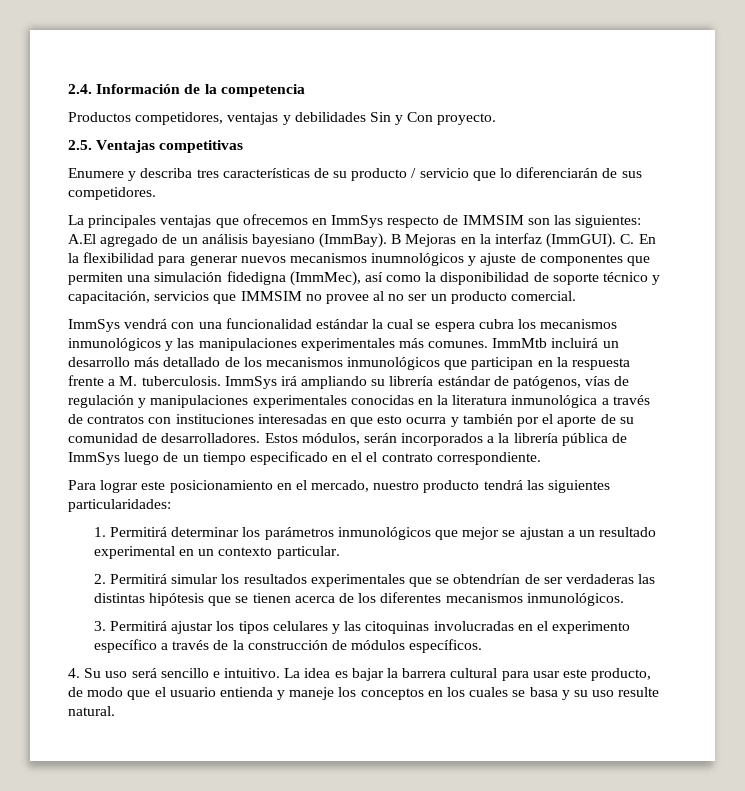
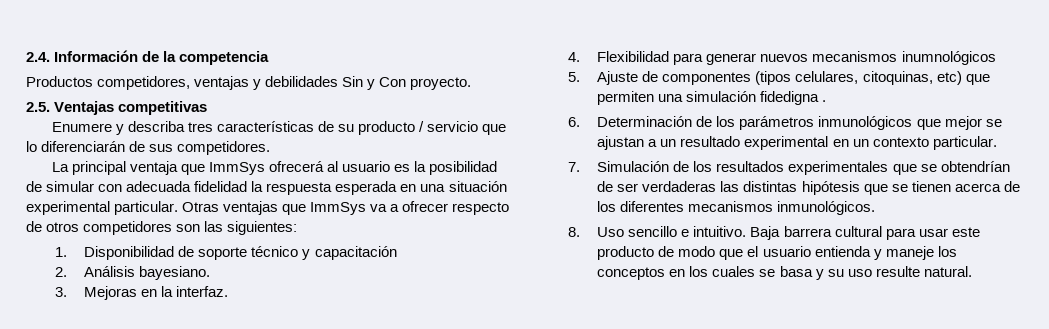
[88,214,642,228] [68,233,656,248] [68,252,155,263] principales ventajas que ofrecemos en ImmSys respecto de IMMSIM son las siguientes: A.El agregado de un análisis bayesiano (ImmBay). B Mejoras en la interfaz (ImmGUI). C. En la flexibilidad -> [71,161,498,175] [26,181,507,195] [26,201,510,215] [26,221,298,235] [55,246,397,260] [55,266,211,280] [55,286,229,300] [568,51,670,62] principal ventaja que ImmSys ofrecerá al usuario es la posibilidad de simular con adecuada fidelidad la respuesta esperada en una situación experimental particular. Otras ventajas que ImmSys va a ofrecer respecto de otros competidores son las siguientes: // 1. Disponibilidad de soporte técnico y capacitación // 2. Análisis bayesiano. // 3. Mejoras en la interfaz. // 4. Flexibilidad
[468,253,623,266] y ajuste de componentes -> [568,71,962,85] // 5. Ajuste de componentes (tipos celulares, citoquinas, etc)
[289,271,661,286] [68,291,577,304] [68,318,618,332] [68,338,619,351] [68,357,631,370] [68,375,630,389] [68,395,650,408] [68,414,634,427] [68,433,628,446] [68,451,541,465] [68,480,611,493] [68,499,171,512] [93,527,240,537] (ImmMec), así como la disponibilidad de soporte técnico y capacitación, servicios que IMMSIM no provee al no ser un producto comercial. // ImmSys vendrá con una funcionalidad estándar la cual se espera cubra los mecanismos inmunológicos y las manipulaciones experimentales más comunes. ImmMtb incluirá un desarrollo más detallado de los mecanismos inmunológicos que participan en la respuesta frente a M. tuberculosis. ImmSys irá ampliando su librería estándar de patógenos, vías de regulación y manipulaciones experimentales conocidas en la literatura inmunológica a través de contratos con instituciones interesadas en que esto ocurra y también por el aporte de su comunidad de desarrolladores. Estos módulos, serán incorporados a la librería pública de ImmSys luego de un tiempo especificado en el el contrato correspondiente. // Para lograr este posicionamiento en el mercado, nuestro producto tendrá las siguientes particularidades: // 1. Permitirá determinar -> [822,100,827,102] [568,116,713,127] . // 6. Determinación de
[93,574,219,584] 2. Permitirá simular -> [568,161,690,172] 7. Simulación de
[93,621,631,634] [93,639,483,653] [68,668,399,681] 3. Permitirá ajustar los tipos celulares y las citoquinas involucradas en el experimento específico a través de la construcción de módulos específicos. // 4. Su uso será sencillo e intuitivo. La idea es bajar la -> [568,226,781,240] 8. Uso sencillo e intuitivo. Baja
[591,668,652,681] producto, -> [597,246,655,260] producto

